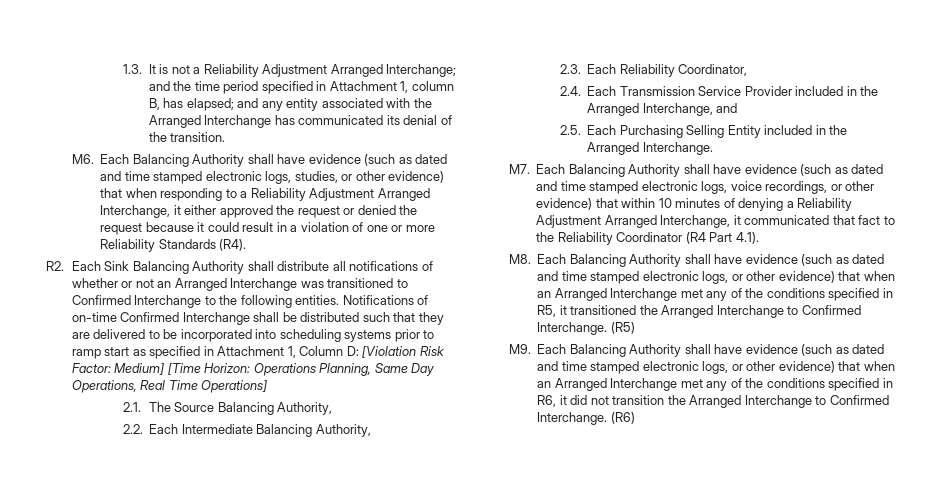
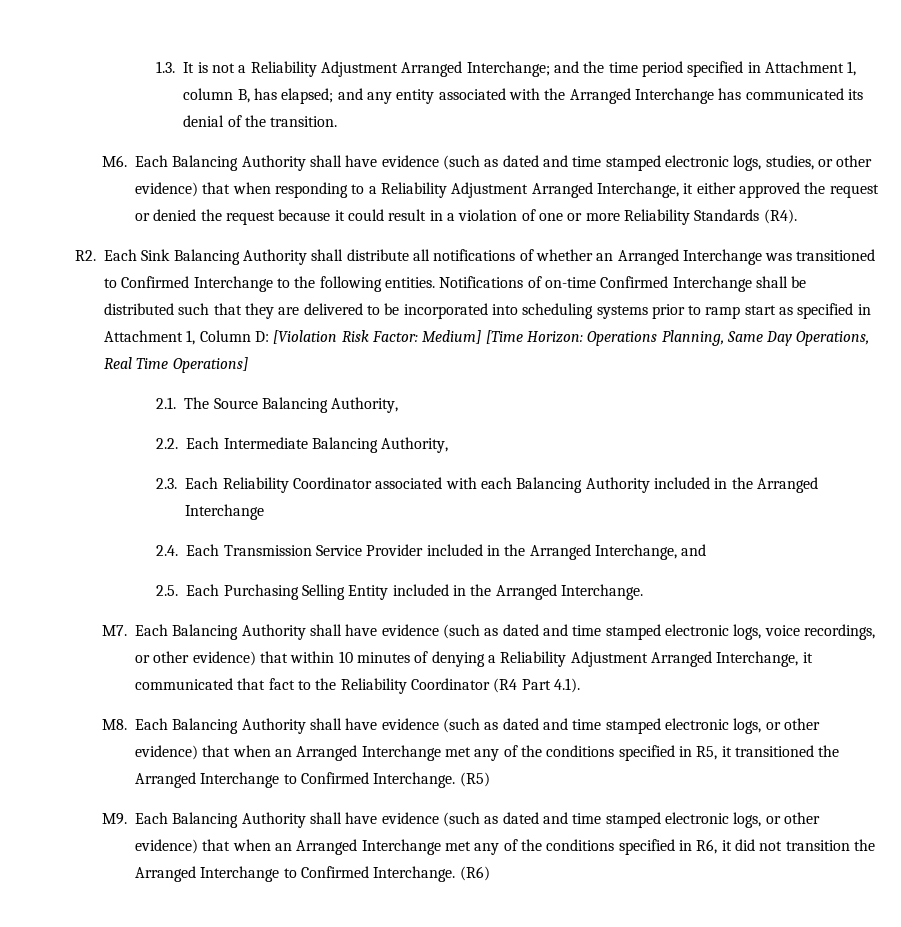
[121,279,154,288] or not -> (593, 255) none
[678,64,748,76] Coordinator, -> [292,477,818,493] [185,504,265,520] Coordinator associated with each Balancing Authority included in the Arranged Interchange

